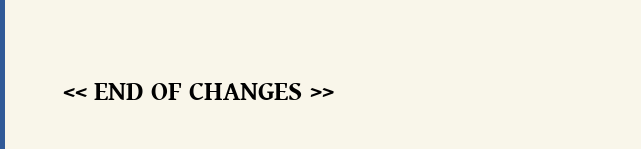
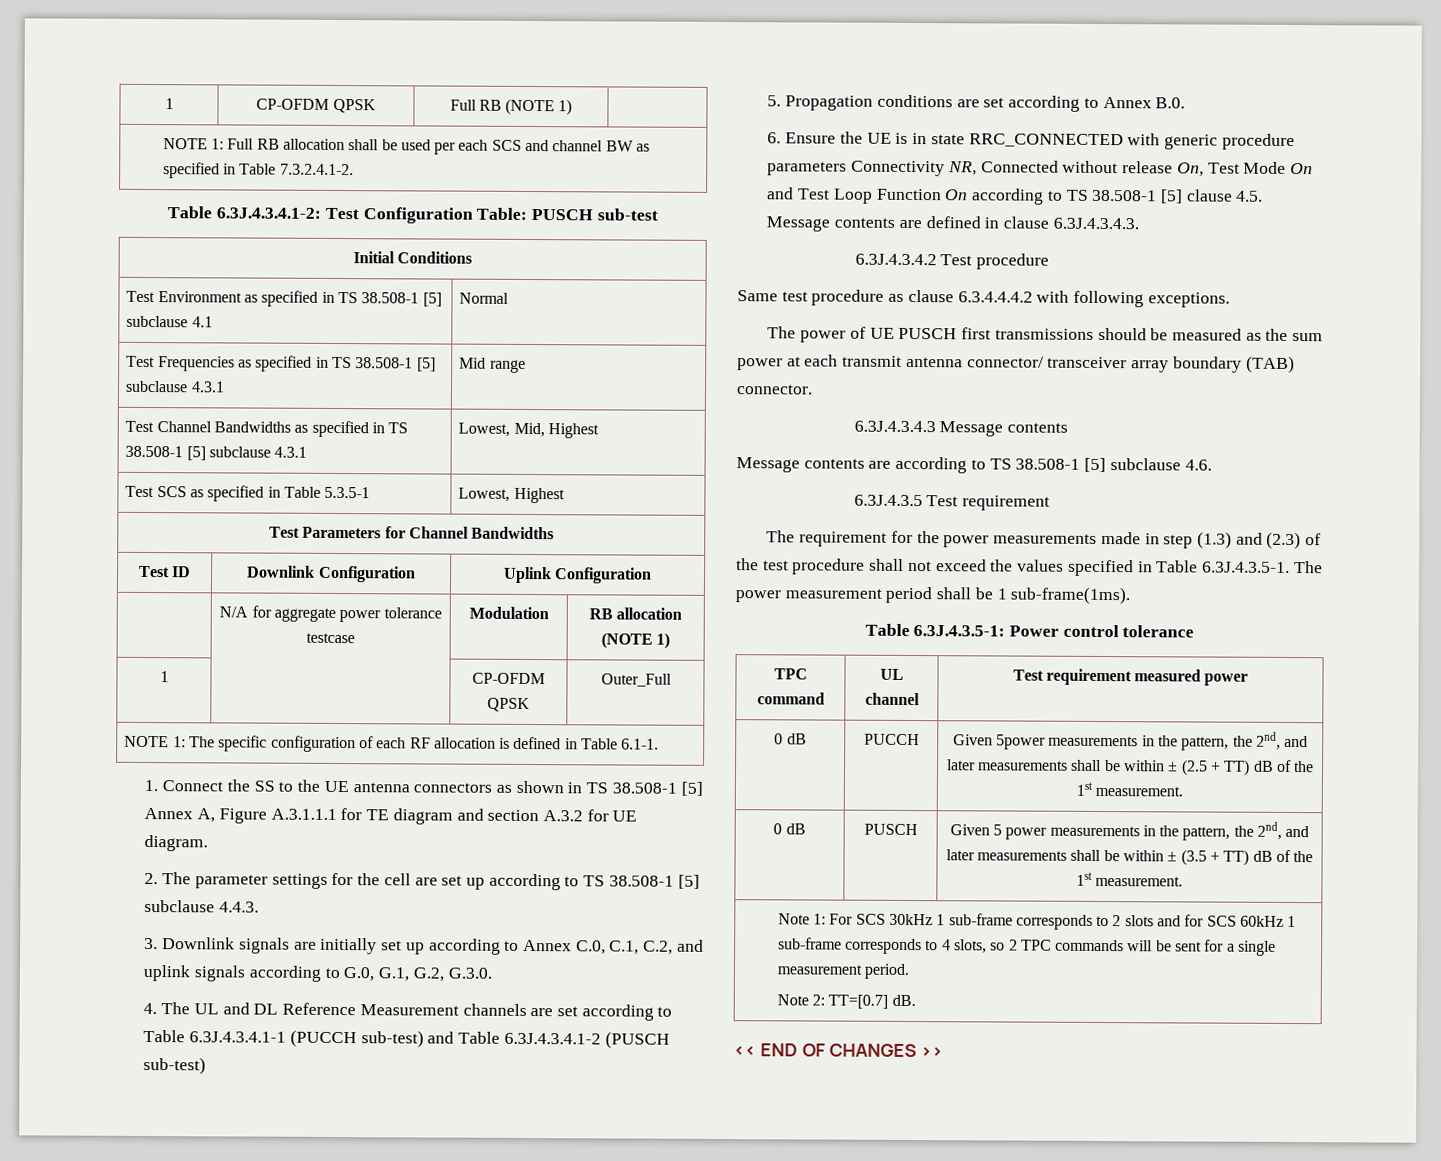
(63, 94) none -> [164,98,174,110] [256,98,376,114] [449,98,573,116] [162,138,651,155] [162,162,354,179] [167,206,658,224] [352,251,473,264] [126,290,442,307] [126,315,213,328] [459,292,510,304] [126,355,436,372] [125,380,225,393] [459,357,526,373] [125,420,409,438] [125,445,308,461] [458,422,599,439] [125,485,371,502] [458,487,565,504] [268,526,555,540] [138,565,192,578] [247,565,416,583] [502,566,653,584] [219,605,442,623] [306,632,355,644] [468,606,549,620] [588,607,683,620] [600,632,671,649] [159,671,169,683] [472,672,545,685] [487,697,530,713] [600,673,672,687] [124,735,660,753] [144,779,703,796] [144,807,638,825] [144,834,209,852] [144,872,700,891] [144,899,260,913] [144,937,704,955] [143,964,492,982] [143,1002,673,1021] [143,1029,670,1049] [143,1056,207,1075] [767,94,1186,112] [767,131,1295,150] [767,160,1313,177] [766,187,1264,205] [766,216,1139,232] [854,253,1050,270] [737,289,1230,308] [767,326,1324,343] [737,354,1295,374] [736,384,813,395] [853,420,1069,437] [736,456,1212,474] [853,494,1051,511] [766,530,1322,550] [736,558,1323,577] [735,586,1131,605] [864,623,1195,638] [773,668,808,680] [756,692,825,705] [879,668,904,680] [864,692,920,706] [1012,668,1249,686] [774,733,807,745] [863,733,920,746] [952,731,1309,751] [946,759,1315,776] [1075,781,1184,797] [773,823,806,835] [863,823,918,836] [949,821,1310,841] [945,849,1314,866] [1075,871,1184,887] [777,913,1297,930] [777,937,1277,956] [776,963,909,979] [776,994,916,1009] 1 | CP-OFDM QPSK | Full RB (NOTE 1) | // NOTE 1: Full RB allocation shall be used per each SCS and channel BW as specified in Table 7.3.2.4.1-2. // Table 6.3J.4.3.4.1-2: Test Configuration Table: PUSCH sub-test // Initial Conditions // Test Environment as specified in TS 38.508-1 [5] subclause 4.1 | Normal // Test Frequencies as specified in TS 38.508-1 [5] subclause 4.3.1 | Mid range // Test Channel Bandwidths as specified in TS 38.508-1 [5] subclause 4.3.1 | Lowest, Mid, Highest // Test SCS as specified in Table 5.3.5-1 | Lowest, Highest // Test Parameters for Channel Bandwidths // Test ID | Downlink Configuration | Uplink Configuration // | N/A for aggregate power tolerance testcase | Modulation | RB allocation (NOTE 1) // 1 | | CP-OFDM QPSK | Outer_Full // NOTE 1: The specific configuration of each RF allocation is defined in Table 6.1-1. // 1. Connect the SS to the UE antenna connectors as shown in TS 38.508-1 [5] Annex A, Figure A.3.1.1.1 for TE diagram and section A.3.2 for UE diagram. // 2. The parameter settings for the cell are set up according to TS 38.508-1 [5] subclause 4.4.3. // 3. Downlink signals are initially set up according to Annex C.0, C.1, C.2, and uplink signals according to G.0, G.1, G.2, G.3.0. // 4. The UL and DL Reference Measurement channels are set according to Table 6.3J.4.3.4.1-1 (PUCCH sub-test) and Table 6.3J.4.3.4.1-2 (PUSCH sub-test) // 5. Propagation conditions are set according to Annex B.0. // 6. Ensure the UE is in state RRC_CONNECTED with generic procedure parameters Connectivity NR, Connected without release On, Test Mode On and Test Loop Function On according to TS 38.508-1 [5] clause 4.5. Message contents are defined in clause 6.3J.4.3.4.3. // 6.3J.4.3.4.2 Test procedure // Same test procedure as clause 6.3.4.4.4.2 with following exceptions. // The power of UE PUSCH first transmissions should be measured as the sum power at each transmit antenna connector/ transceiver array boundary (TAB) connector. // 6.3J.4.3.4.3 Message contents // Message contents are according to TS 38.508-1 [5] subclause 4.6. // 6.3J.4.3.5 Test requirement // The requirement for the power measurements made in step (1.3) and (2.3) of the test procedure shall not exceed the values specified in Table 6.3J.4.3.5-1. The power measurement period shall be 1 sub-frame(1ms). // Table 6.3J.4.3.5-1: Power control tolerance // TPC command | UL channel | Test requirement measured power // 0 dB | PUCCH | Given 5power measurements in the pattern, the 2nd, and later measurements shall be within ± (2.5 + TT) dB of the 1st measurement. // 0 dB | PUSCH | Given 5 power measurements in the pattern, the 2nd, and later measurements shall be within ± (3.5 + TT) dB of the 1st measurement. // Note 1: For SCS 30kHz 1 sub-frame corresponds to 2 slots and for SCS 60kHz 1 sub-frame corresponds to 4 slots, so 2 TPC commands will be sent for a single measurement period. // Note 2: TT=[0.7] dB. //

